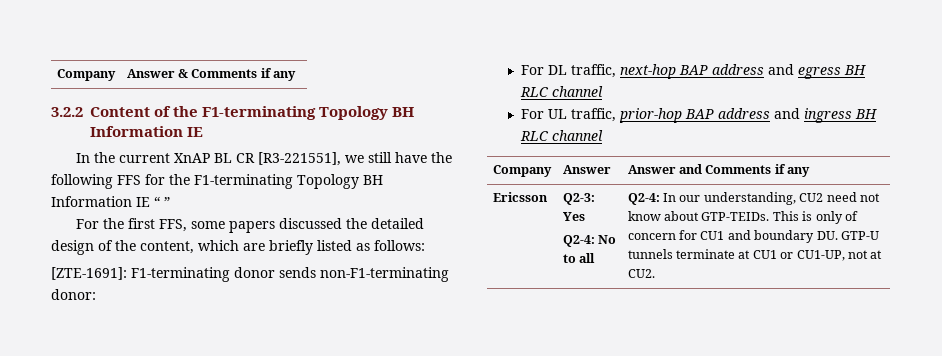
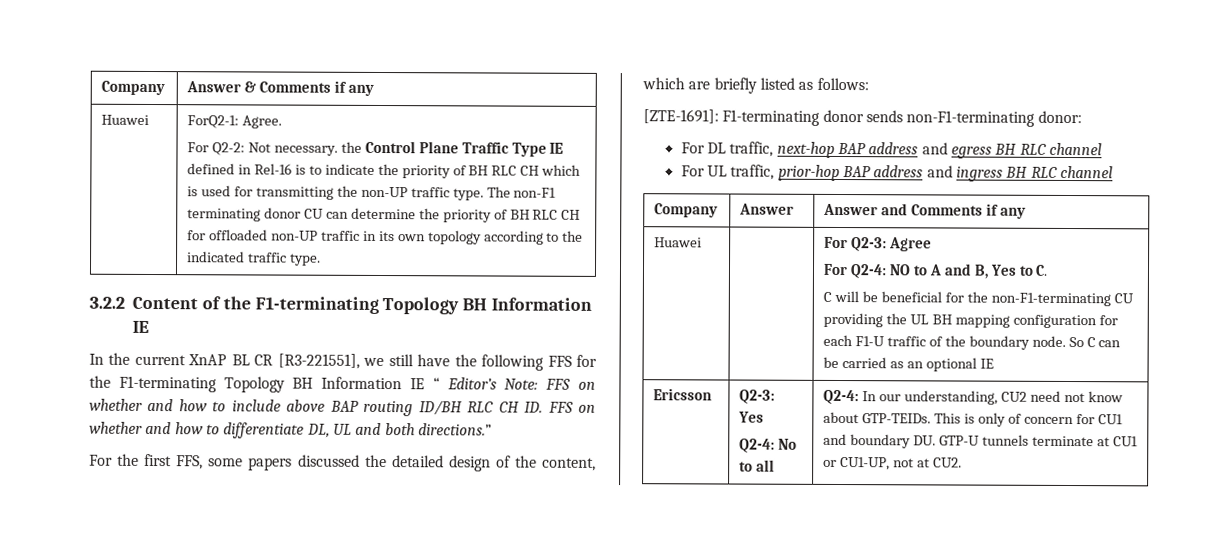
(297, 76) none -> [101,114,150,125] [187,115,283,129] [187,140,565,157] [187,163,582,179] [187,185,557,201] [187,207,581,223] [187,229,584,245] [187,251,322,266] // Huawei | ForQ2-1: Agree. // For Q2-2: Not necessary. the Control Plane Traffic Type IE defined in Rel-16 is to indicate the priority of BH RLC CH which is used for transmitting the non-UP traffic type. The non-F1 terminating donor CU can determine the priority of BH RLC CH for offloaded non-UP traffic in its own topology according to the indicated traffic type.
[164,197,170,207] ” -> [446,377,597,390] [89,398,596,417] [89,421,492,439] Editor’s Note: FFS on whether and how to include above BAP routing ID/BH RLC CH ID. FFS on whether and how to differentiate DL, UL and both directions.”
(811, 172) none -> [654,237,703,248] [824,236,933,252] [823,263,1049,279] [823,290,1134,307] [823,312,1118,329] [823,334,1122,350] [823,356,994,372] // Huawei | | For Q2-3: Agree // For Q2-4: NO to A and B, Yes to C. // C will be beneficial for the non-F1-terminating CU providing the UL BH mapping configuration for each F1-U traffic of the boundary node. So C can be carried as an optional IE

